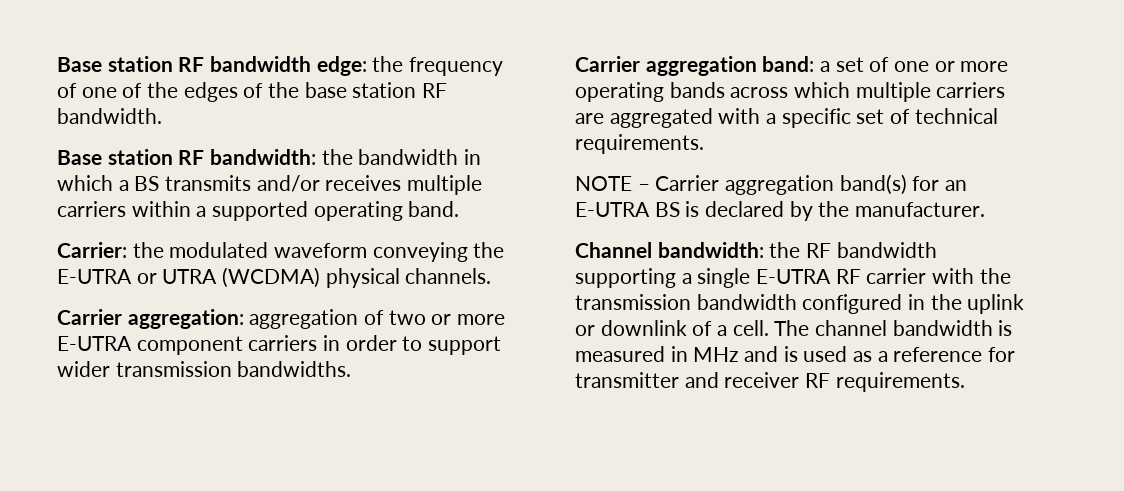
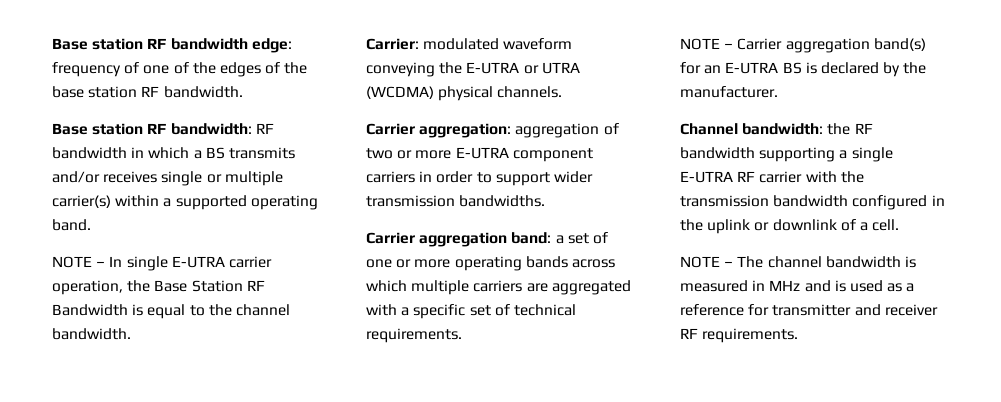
[372,56,404,72] the -> (292, 45) none
[321,149,353,165] the -> [255,123,274,134] RF
[407,175,483,195] [57,201,126,217] multiple carriers -> [161,171,283,186] [52,195,111,208] single or multiple carrier(s)
(460, 209) none -> [52,256,272,271] [52,280,265,295] [52,304,290,319] [52,328,131,340] // NOTE – In single E-UTRA carrier operation, the Base Station RF Bandwidth is equal to the channel bandwidth.
[132,242,164,258] the -> (419, 44) none
(769, 328) none -> [680,256,734,268] // NOTE –

